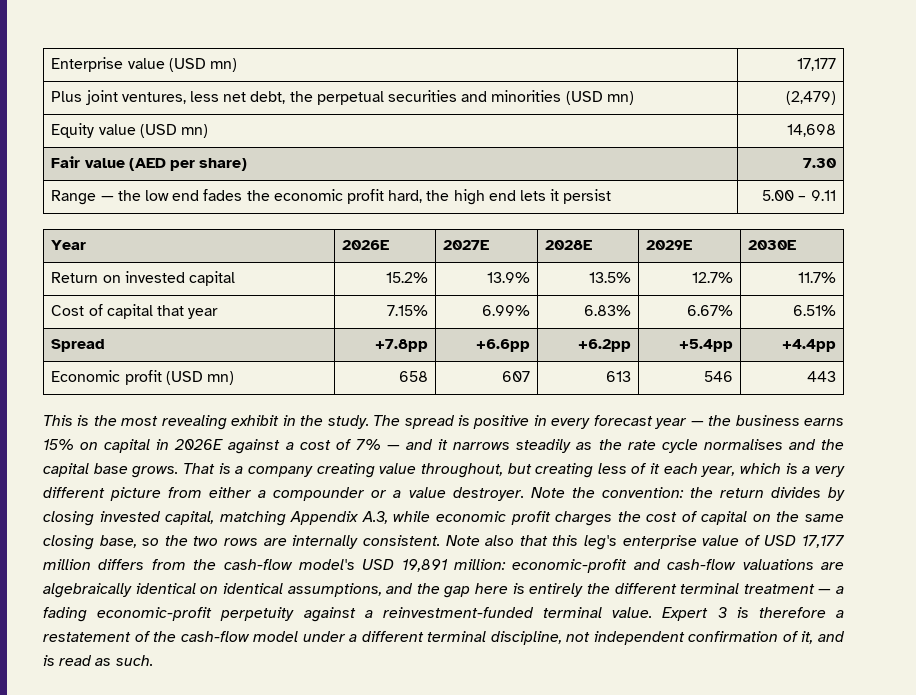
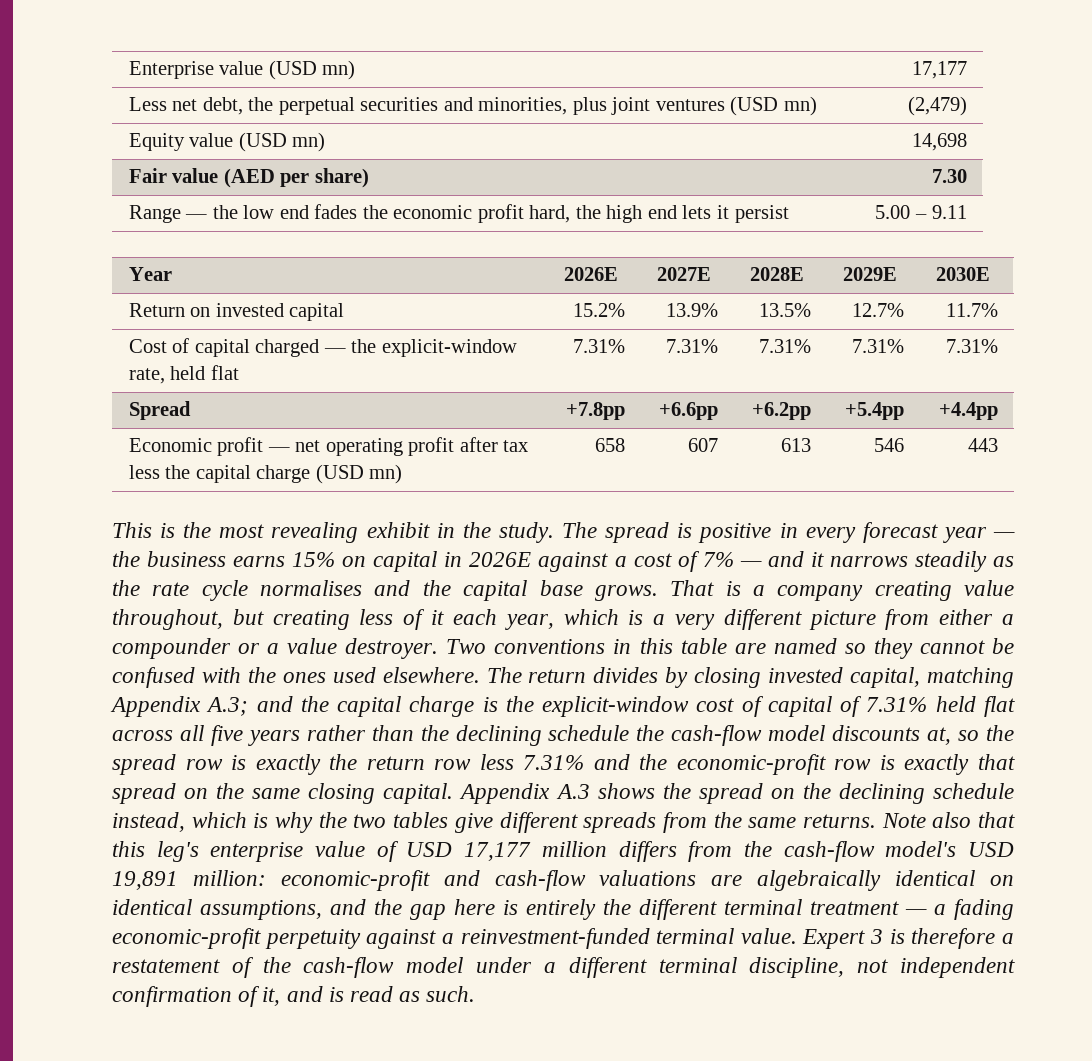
[51,90,220,105] Plus joint ventures, less -> [128,97,167,111] Less
[491,90,562,102] minorities -> [478,97,725,115] minorities, plus joint ventures
[157,305,219,319] [386,305,428,316] [481,305,530,316] [583,305,631,316] [686,305,733,316] [792,305,836,316] that year | 7.15% | 6.99% | 6.83% | 6.67% | 6.51% -> [255,339,517,357] [128,365,239,384] [572,339,625,353] [665,339,718,353] [758,339,811,353] [851,339,904,353] [945,339,998,353] charged — the explicit-window rate, held flat | 7.31% | 7.31% | 7.31% | 7.31% | 7.31%
(162, 377) none -> [267,437,529,456] [128,465,311,483] — net operating profit after tax less the capital charge
[530,487,713,498] Note the convention: the -> [446,638,1014,659] [112,667,522,688] Two conventions in this table are named so they cannot be confused with the ones used elsewhere. The
[361,511,844,526] [43,535,440,550] A.3, while economic profit charges the cost of capital on the same closing base, so the two rows are internally consistent. -> [206,696,1015,717] [112,725,1014,746] [112,754,1015,775] [112,783,1014,804] [112,812,876,833] A.3; and the capital charge is the explicit-window cost of capital of 7.31% held flat across all five years rather than the declining schedule the cash-flow model discounts at, so the spread row is exactly the return row less 7.31% and the economic-profit row is exactly that spread on the same closing capital. Appendix A.3 shows the spread on the declining schedule instead, which is why the two tables give different spreads from the same returns.

